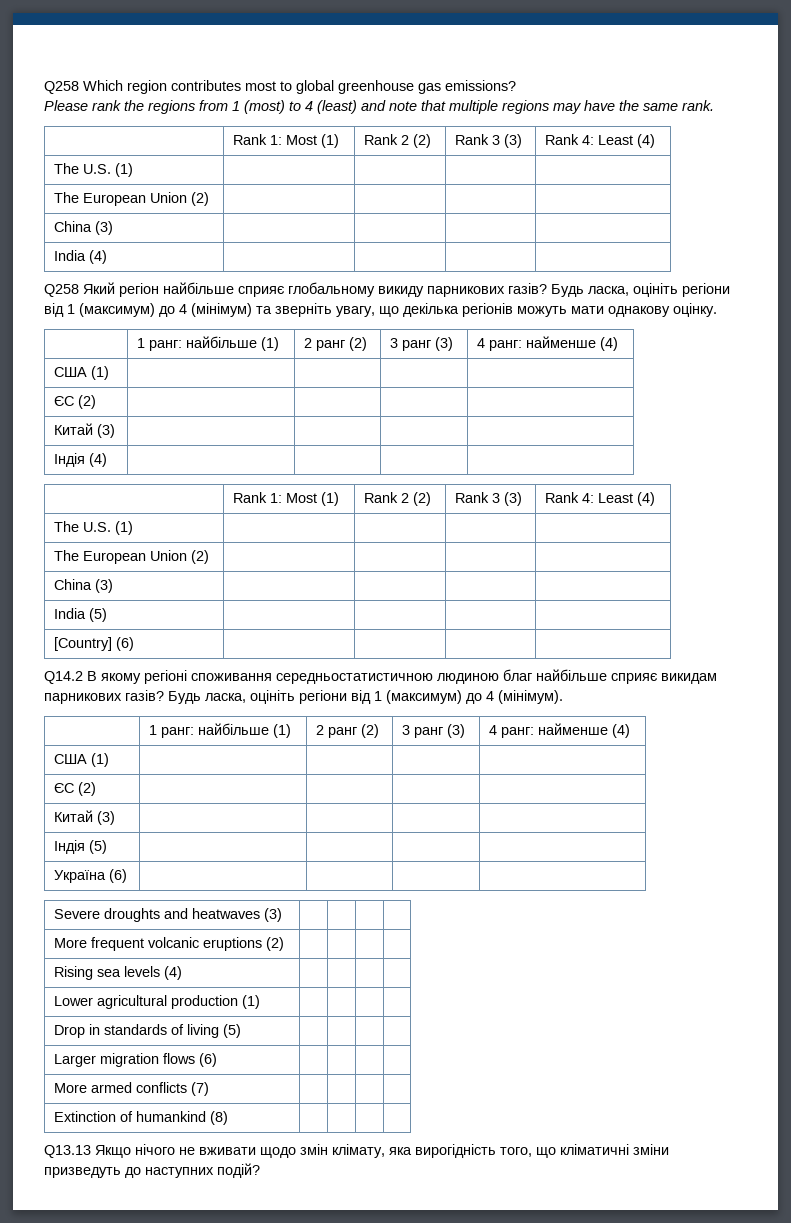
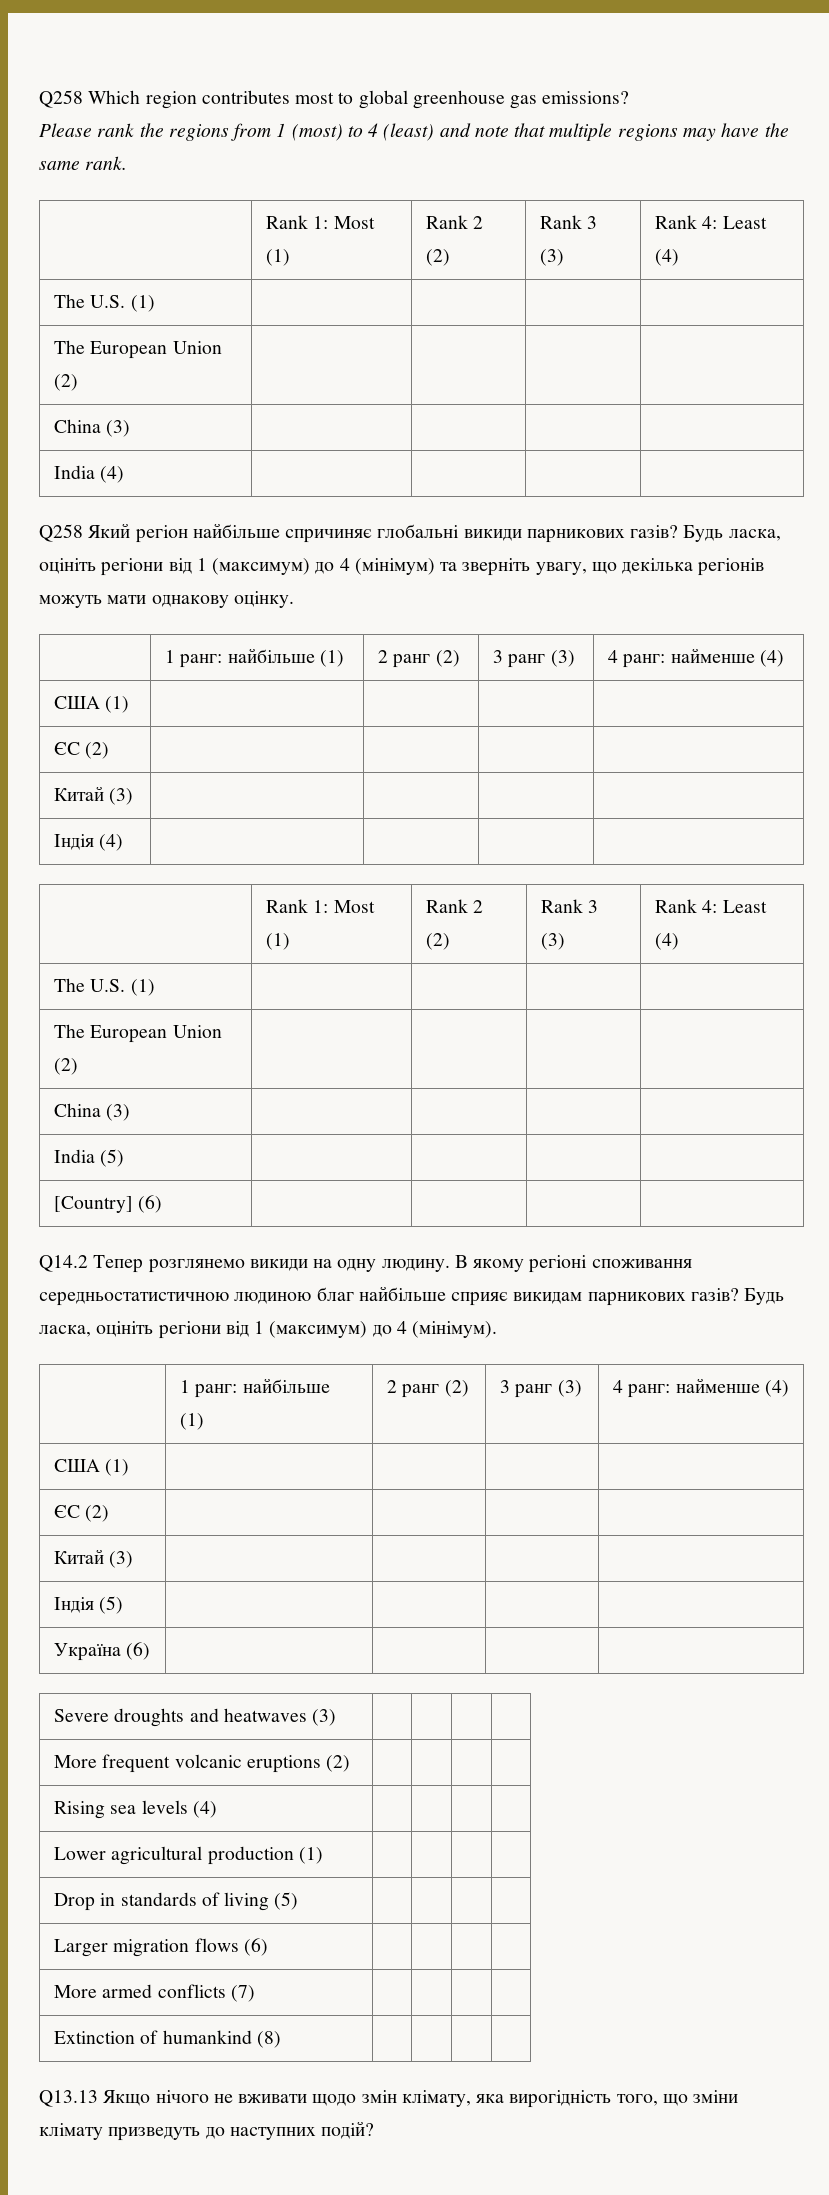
[238,282,424,297] сприяє глобальному викиду -> [285,524,522,543] спричиняє глобальні викиди
(83, 677) none -> [93,1255,450,1273] Тепер розглянемо викиди на одну людину.
[560,1144,669,1155] кліматичні зміни -> [693,2090,739,2103] [39,2123,103,2140] зміни клімату

